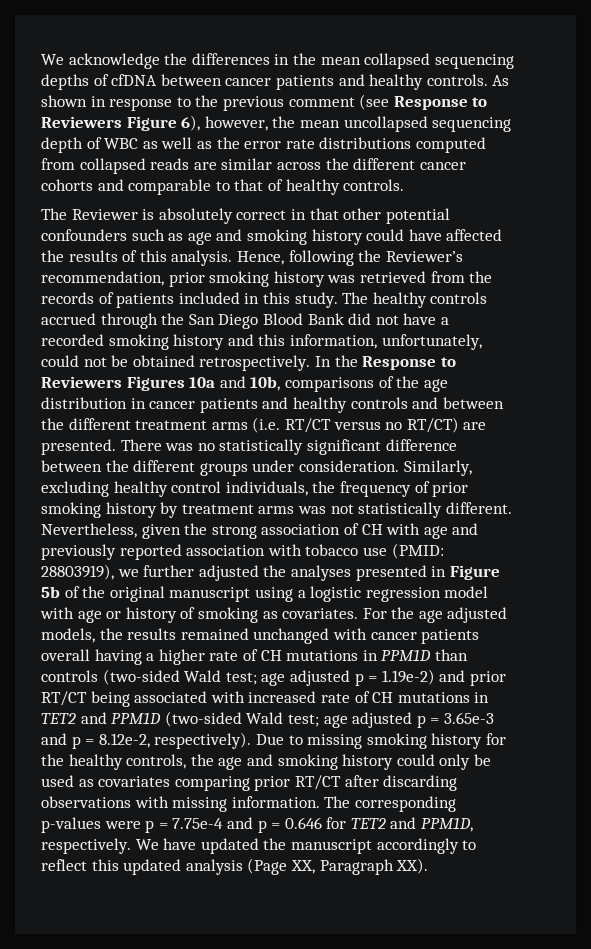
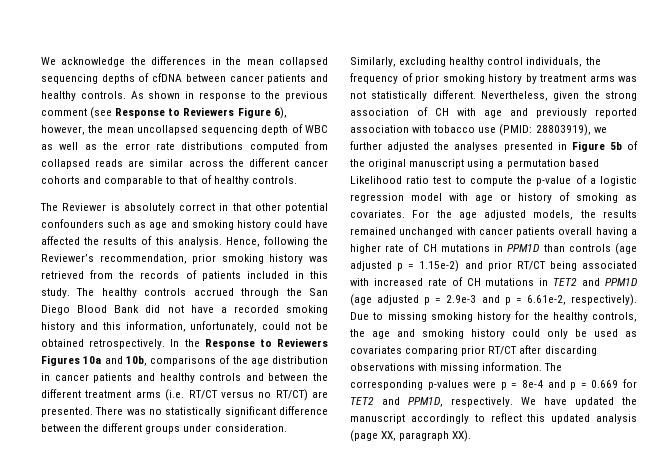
(306, 594) none -> [506,159,599,169] [350,175,596,186] permutation based Likelihood ratio test to compute the p-value of a
[102,669,435,686] (two-sided Wald test; age adjusted p = 1.19e-2) -> [615,243,637,255] [350,260,460,272] (age adjusted p = 1.15e-2)
[164,711,494,728] [41,733,150,749] (two-sided Wald test; age adjusted p = 3.65e-3 and p = 8.12e-2, -> [350,294,566,306] (age adjusted p = 2.9e-3 and p = 6.61e-2,
[172,817,322,833] 7.75e-4 and p = 0.646 -> [522,380,619,390] 8e-4 and p = 0.669
[247,858,394,875] (Page XX, Paragraph -> [350,430,450,442] (page XX, paragraph

